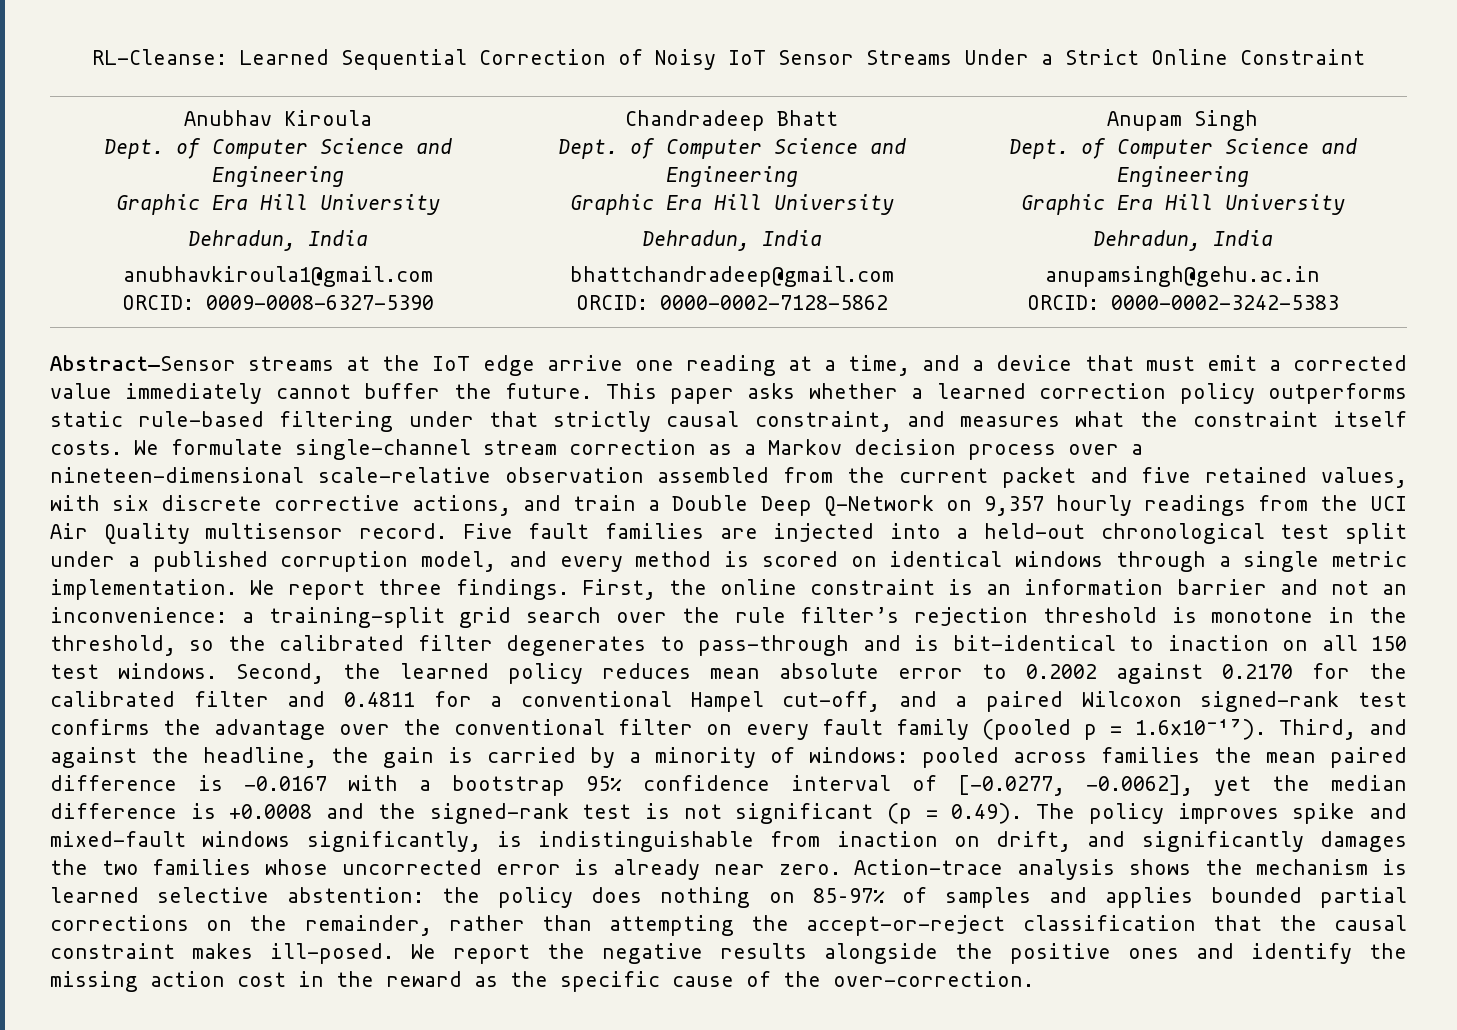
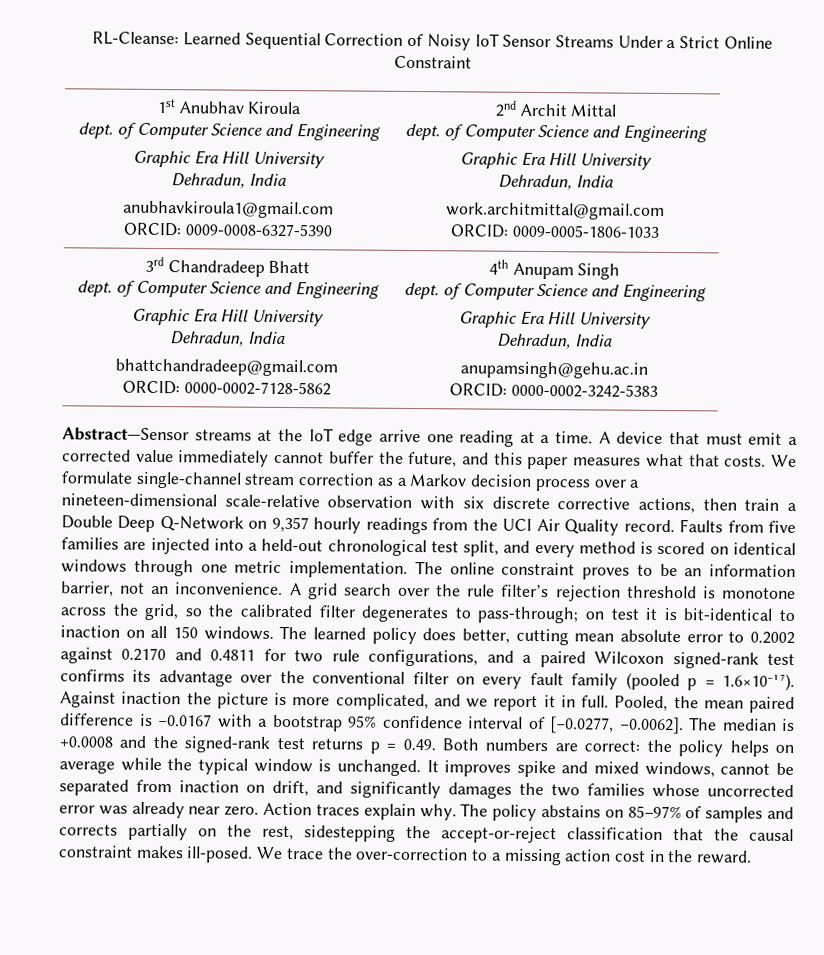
(1365, 57) none -> [156,98,175,114] 1st
[103,139,164,159] Dept. -> [78,122,114,139] dept.
(434, 302) none -> [494,100,617,117] [405,123,707,143] [459,151,653,170] [498,174,614,191] [446,202,665,220] [450,224,659,238] [144,256,164,273] 2nd Archit Mittal // dept. of Computer Science and Engineering // Graphic Era Hill University // Dehradun, India // work.architmittal@gmail.com // ORCID: 0009-0005-1806-1033 // 3rd
[557,139,618,159] Dept. -> [77,280,113,297] dept.
(888, 302) none -> [488,259,509,275] 4th
[1008,139,1069,159] Dept. -> [404,282,440,300] dept.
[848,355,985,376] time, and a -> [555,431,611,444] time. A
[505,383,1407,404] [50,411,1408,432] future. This paper asks whether a learned correction policy outperforms static rule-based filtering under that strictly causal constraint, and measures what the constraint itself -> [408,451,720,470] future, and this paper measures what that
[657,467,1407,488] assembled from the current packet and five retained values, -> (413, 502) none
[523,495,562,511] and -> [702,498,737,511] then
[205,523,590,539] multisensor record. Five fault -> [623,519,796,534] record. Faults from five
[1344,523,1407,544] [50,551,496,572] split under a published corruption model, -> [463,540,500,557] split,
[1218,551,1407,572] [50,579,1408,600] [50,607,445,628] a single metric implementation. We report three findings. First, the online constraint is an information barrier and not an inconvenience: a training-split -> [200,560,796,580] [61,581,302,597] one metric implementation. The online constraint proves to be an information barrier, not an inconvenience. A
[1328,607,1407,623] [50,635,176,656] in the threshold, -> [60,603,179,621] across the grid,
[698,635,901,656] pass-through and -> [477,606,658,624] pass-through; on test it
[50,663,691,684] test windows. Second, the learned policy reduces -> [203,625,569,646] windows. The learned policy does better, cutting
[1312,663,1407,679] [50,691,881,712] for the calibrated filter and 0.4811 for a conventional Hampel cut-off, -> [174,648,479,667] and 0.4811 for two rule configurations,
[163,719,202,735] the -> [132,669,152,682] its
[1278,719,1407,740] [50,747,1200,768] Third, and against the headline, the gain is carried by a minority of windows: pooled across families -> [60,691,669,712] Against inaction the picture is more complicated, and we report it in full. Pooled,
[1085,775,1408,796] [50,803,177,819] −0.0062], yet the median difference -> [618,716,777,735] −0.0062]. The median
[644,803,1408,824] [50,831,755,852] is not significant (p = 0.49). The policy improves spike and mixed-fault windows significantly, is indistinguishable -> [311,738,794,757] [59,757,794,778] [59,779,129,796] returns p = 0.49. Both numbers are correct: the policy helps on average while the typical window is unchanged. It improves spike and mixed windows, cannot be separated
[574,859,600,875] is -> [98,805,128,815] was
[854,859,1407,880] [50,887,751,908] Action-trace analysis shows the mechanism is learned selective abstention: the policy does nothing -> [263,802,601,821] Action traces explain why. The policy abstains
[1104,887,1408,908] [50,915,734,936] applies bounded partial corrections on the remainder, rather than attempting -> [59,823,396,842] corrects partially on the rest, sidestepping
[453,943,1407,964] report the negative results alongside the positive ones and identify the -> [285,847,502,861] trace the over-correction to a
[386,971,1034,992] reward as the specific cause of the over-correction. -> [696,850,753,864] reward.

